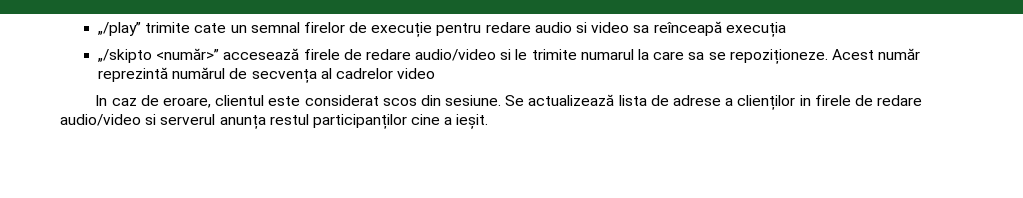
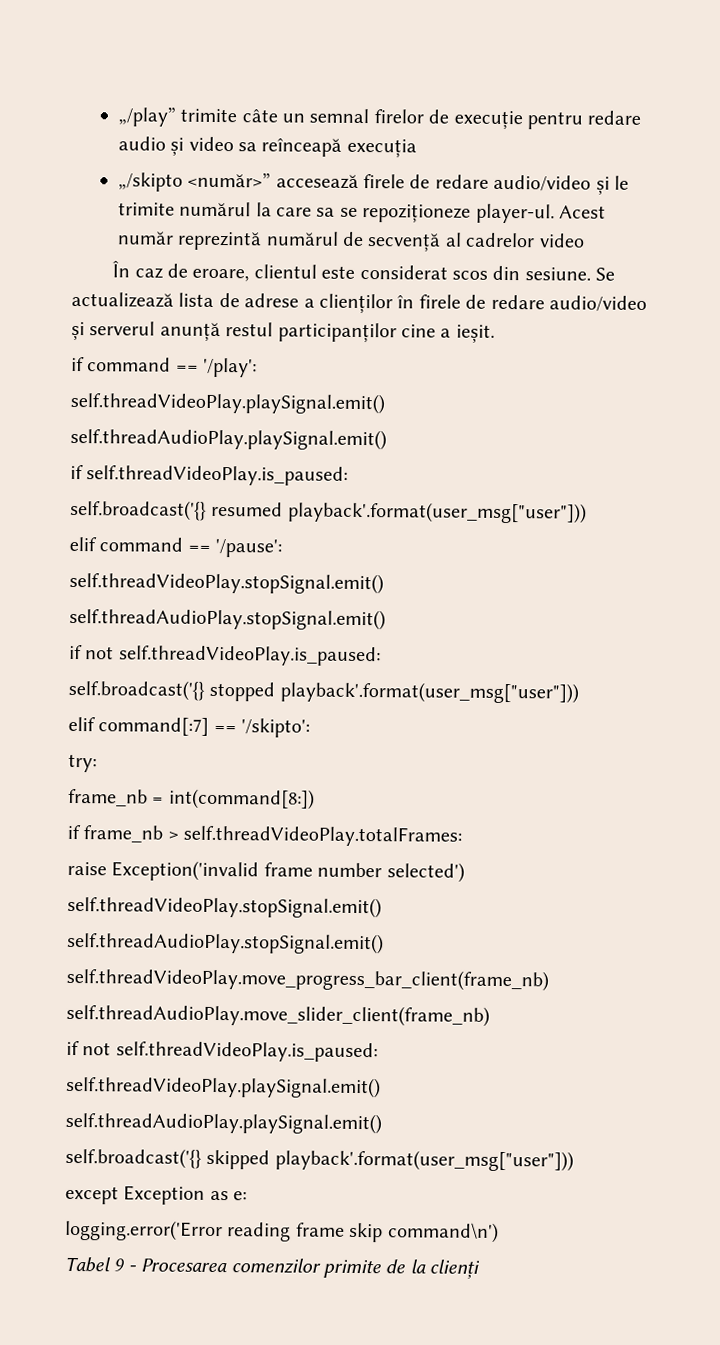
[194,23,227,33] cate -> [241,109,278,123] câte
[575,22,587,33] si -> [170,137,185,156] și
[500,49,512,60] si -> [595,176,610,195] și
[580,49,634,60] numarul -> [179,201,252,217] numărul
[729,49,828,64] repoziționeze. -> [362,203,555,224] repoziționeze player-ul.
[251,69,317,83] secvența -> [367,233,442,252] secvență
[95,95,108,106] In -> [112,260,131,278] În
[799,95,923,106] [60,114,266,129] in firele de redare audio/video si serverul anunța -> [397,294,647,312] [71,321,221,342] în firele de redare audio/video și serverul anunță
(489, 121) none -> [71,356,258,378] [70,391,385,415] [70,427,387,451] [70,464,349,486] [70,499,587,524] [69,536,283,558] [69,571,384,595] [69,607,386,631] [69,644,381,667] [68,679,579,704] [68,716,311,738] [68,753,97,773] [68,788,315,810] [67,824,463,847] [67,860,465,883] [67,895,382,919] [67,931,384,955] [66,967,549,992] [66,1003,490,1027] [66,1040,378,1063] [66,1075,381,1099] [65,1111,382,1135] [65,1147,574,1172] [65,1185,248,1205] [65,1219,499,1243] [64,1256,481,1279] // if command == '/play': // self.threadVideoPlay.playSignal.emit() // self.threadAudioPlay.playSignal.emit() // if self.threadVideoPlay.is_paused: // self.broadcast('{} resumed playback'.format(user_msg["user"])) // elif command == '/pause': // self.threadVideoPlay.stopSignal.emit() // self.threadAudioPlay.stopSignal.emit() // if not self.threadVideoPlay.is_paused: // self.broadcast('{} stopped playback'.format(user_msg["user"])) // elif command[:7] == '/skipto': // try: // frame_nb = int(command[8:]) // if frame_nb > self.threadVideoPlay.totalFrames: // raise Exception('invalid frame number selected') // self.threadVideoPlay.stopSignal.emit() // self.threadAudioPlay.stopSignal.emit() // self.threadVideoPlay.move_progress_bar_client(frame_nb) // self.threadAudioPlay.move_slider_client(frame_nb) // if not self.threadVideoPlay.is_paused: // self.threadVideoPlay.playSignal.emit() // self.threadAudioPlay.playSignal.emit() // self.broadcast('{} skipped playback'.format(user_msg["user"])) // except Exception as e: // logging.error('Error reading frame skip command\n') // Tabel 9 - Procesarea comenzilor primite de la clienți

